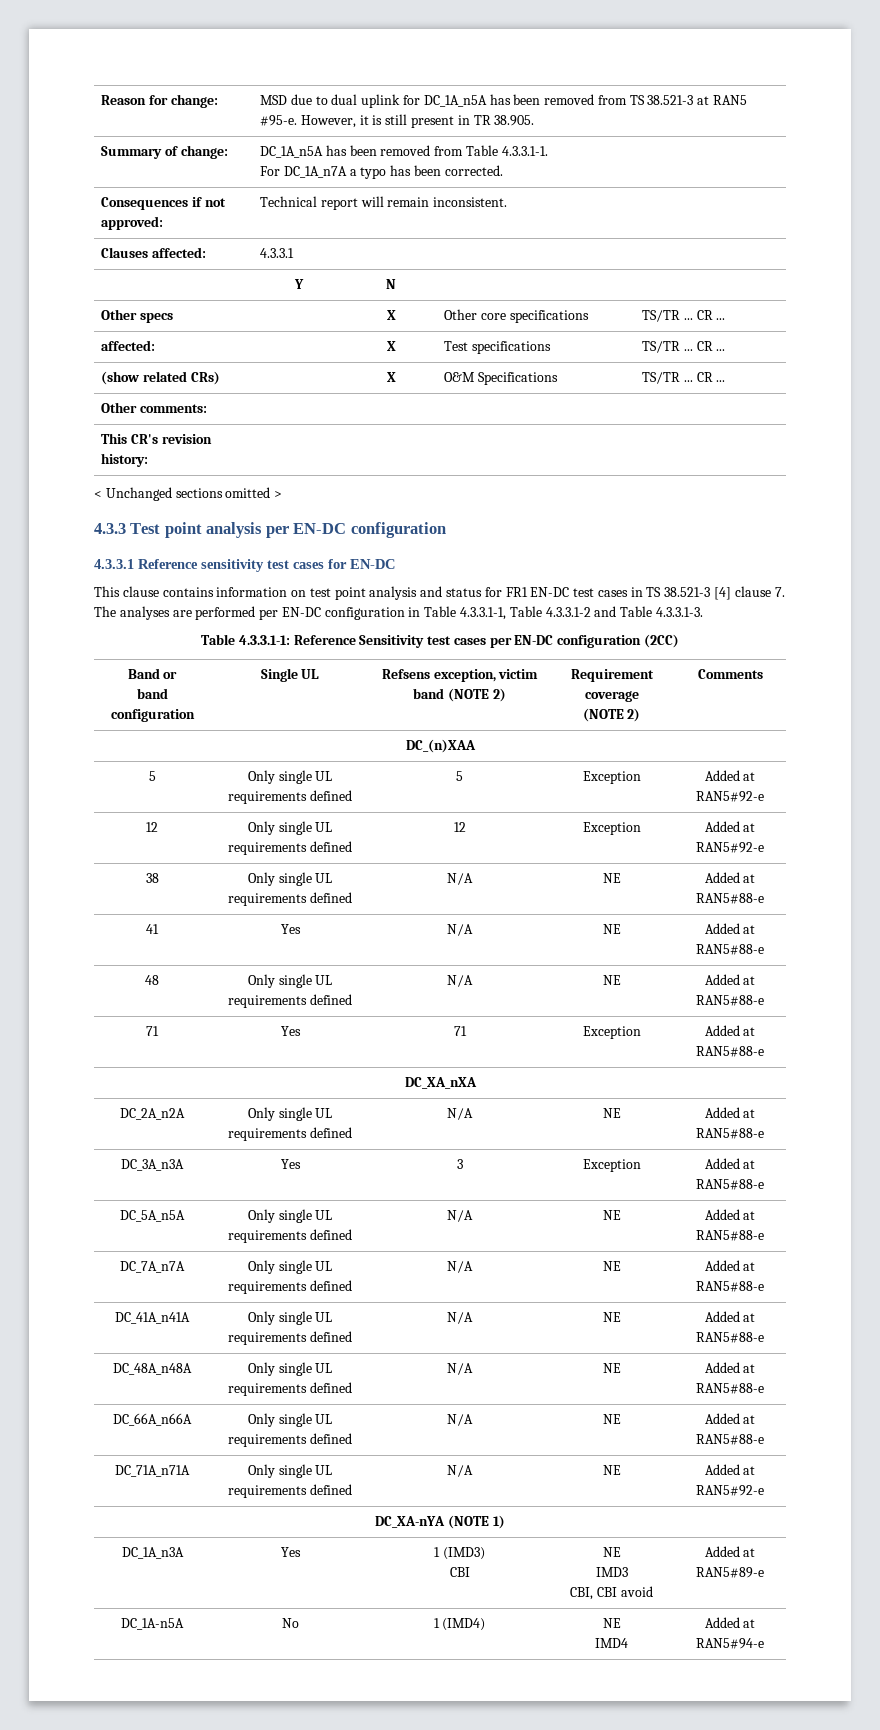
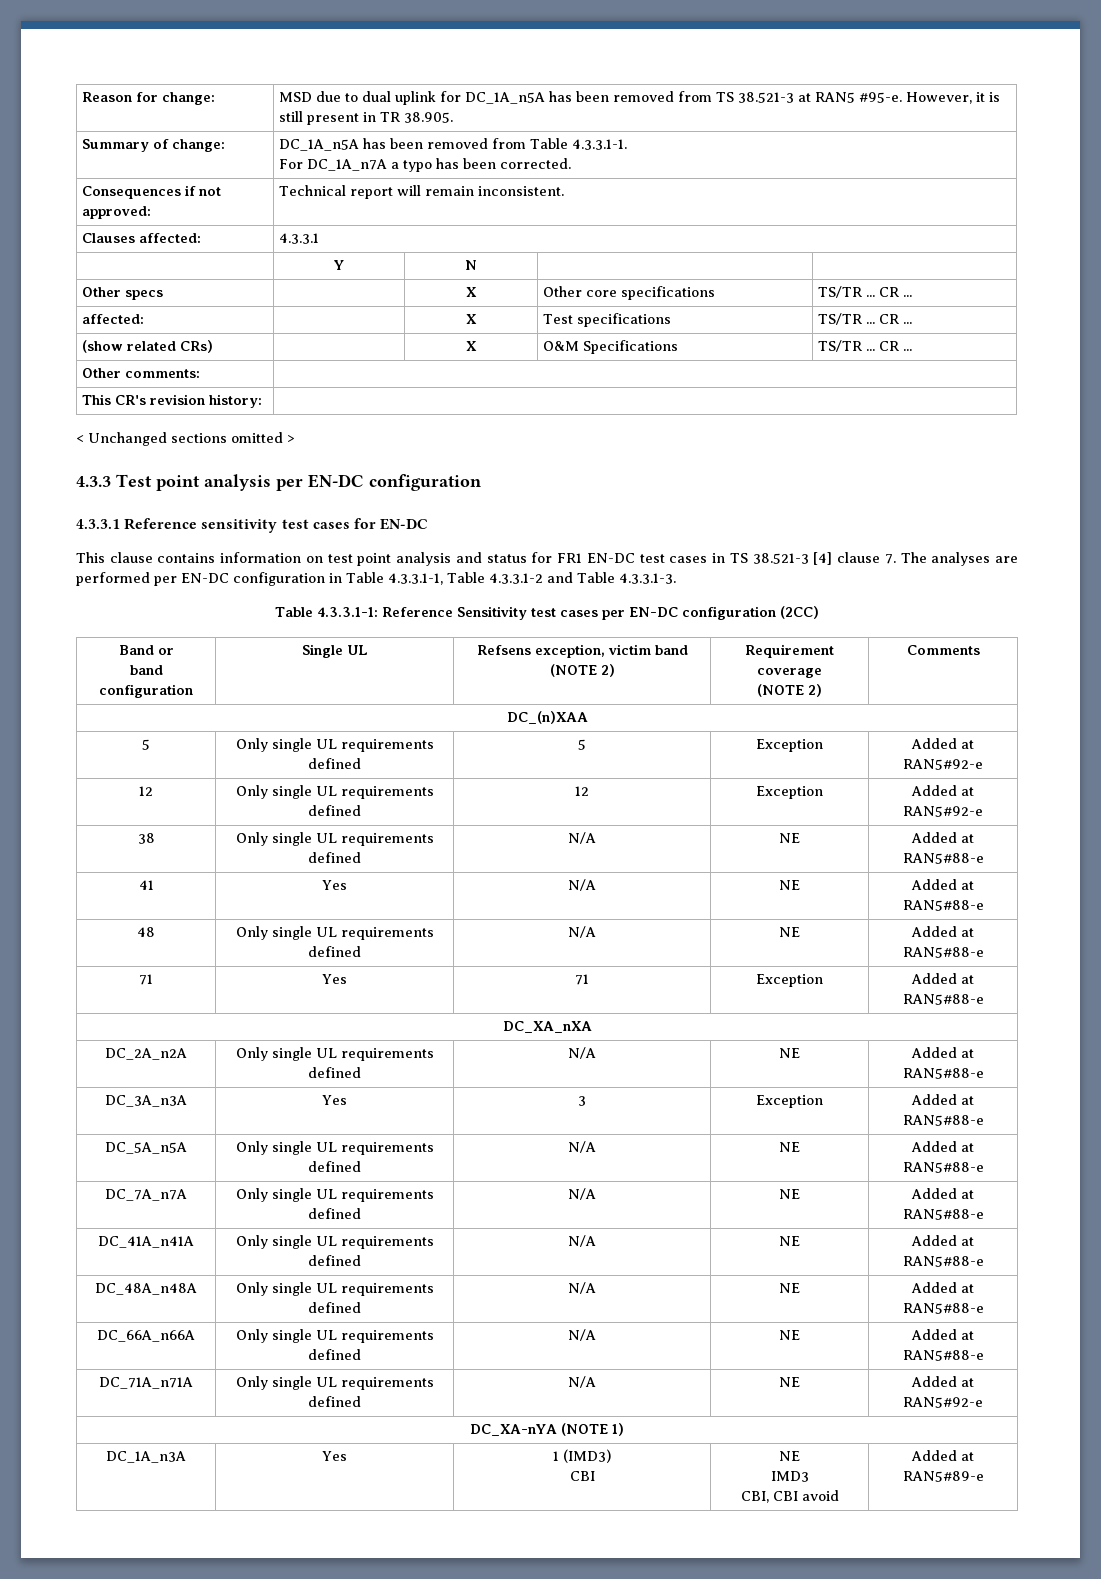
[121,1618,184,1630] [281,1618,299,1628] [433,1618,486,1631] [602,1618,621,1628] [595,1638,628,1648] [704,1617,756,1628] [696,1638,764,1649] // DC_1A-n5A | No | 1 (IMD4) | NE // IMD4 | Added at RAN5#94-e -> (984, 1476) none

